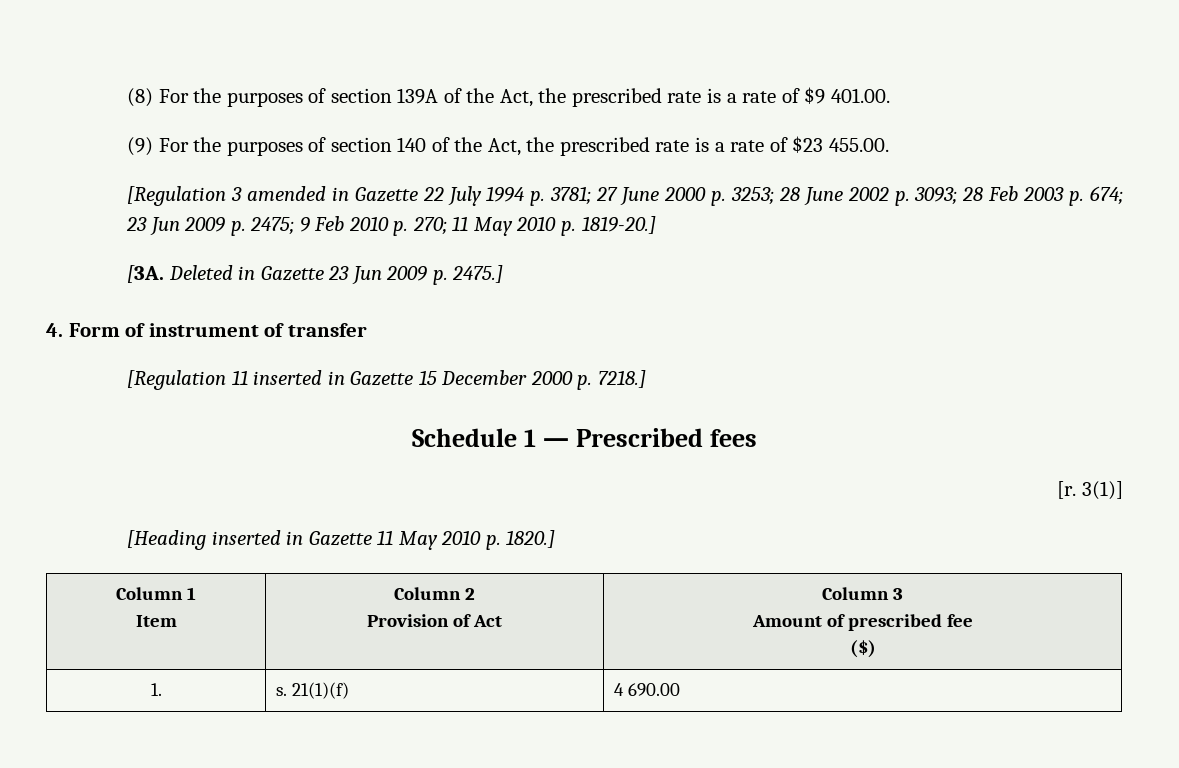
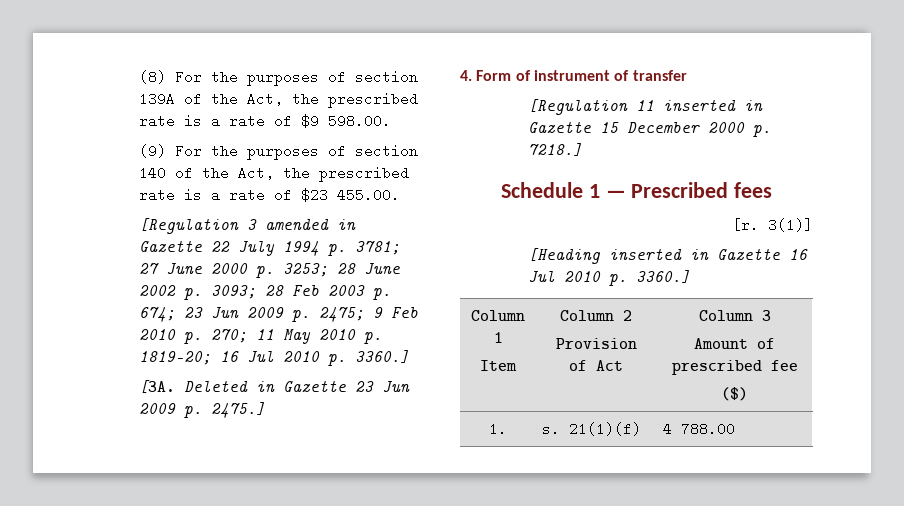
[830,88,890,103] 401.00. -> [327,114,391,128] 598.00.
[581,216,656,234] 1819-20.] -> [138,350,409,366] 1819-20; 16 Jul 2010 p. 3360.]
[377,530,556,550] 11 May 2010 p. 1820.] -> [788,249,808,260] [527,270,690,286] 16 Jul 2010 p. 3360.]
[628,683,681,696] 690.00 -> [681,422,736,436] 788.00

